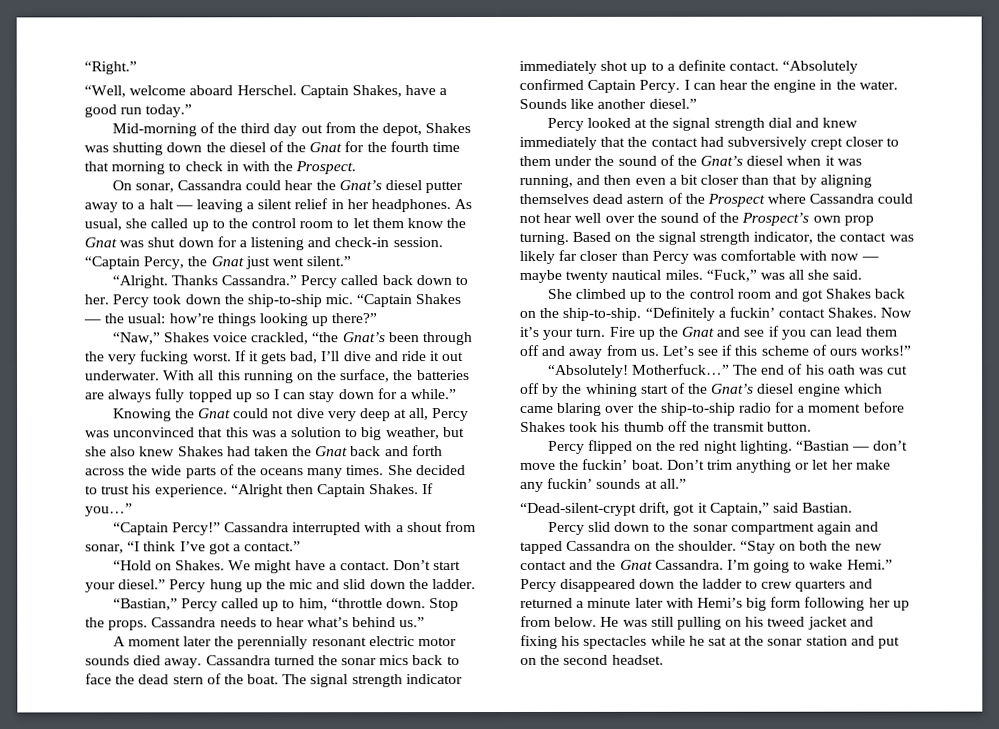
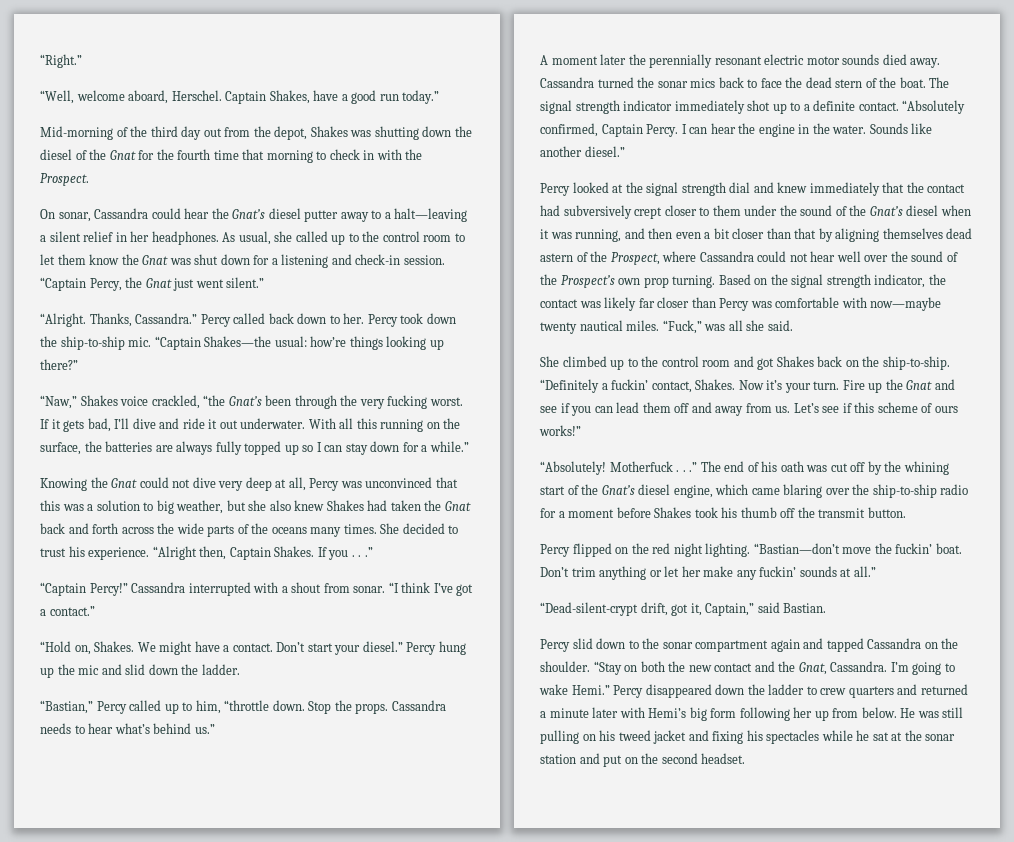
[189,85,234,96] aboard -> [128,90,169,104] aboard,
[148,199,243,213] halt — leaving -> [394,208,468,222] halt—leaving
[170,275,218,286] Thanks -> [89,313,132,327] Thanks,
[415,294,462,305] [83,313,125,324] Shakes — the -> [204,336,272,347] Shakes—the
[285,484,314,495] then -> [199,546,227,560] then,
[85,503,133,517] you…” -> [328,547,373,560] you . . .”
[85,544,124,554] sonar, -> [353,586,386,593] sonar.
[154,563,172,571] on -> [74,645,91,655] on,
[519,78,584,90] confirmed -> [540,123,598,137] confirmed,
[706,193,765,207] Prospect -> [610,252,660,265] Prospect,
[830,253,879,261] [519,269,562,283] now — maybe -> [870,297,942,311] now—maybe
[778,308,826,318] contact -> [651,381,692,393] contact,
[630,363,730,375] Motherfuck…” -> [609,461,698,472] Motherfuck . . .”
[797,383,841,397] engine -> [673,485,713,498] engine,
[795,440,909,451] “Bastian — don’t -> [753,543,840,554] “Bastian—don’t
[697,502,708,513] it -> [690,603,702,616] it,
[619,559,653,570] Gnat -> [798,662,827,675] Gnat,

